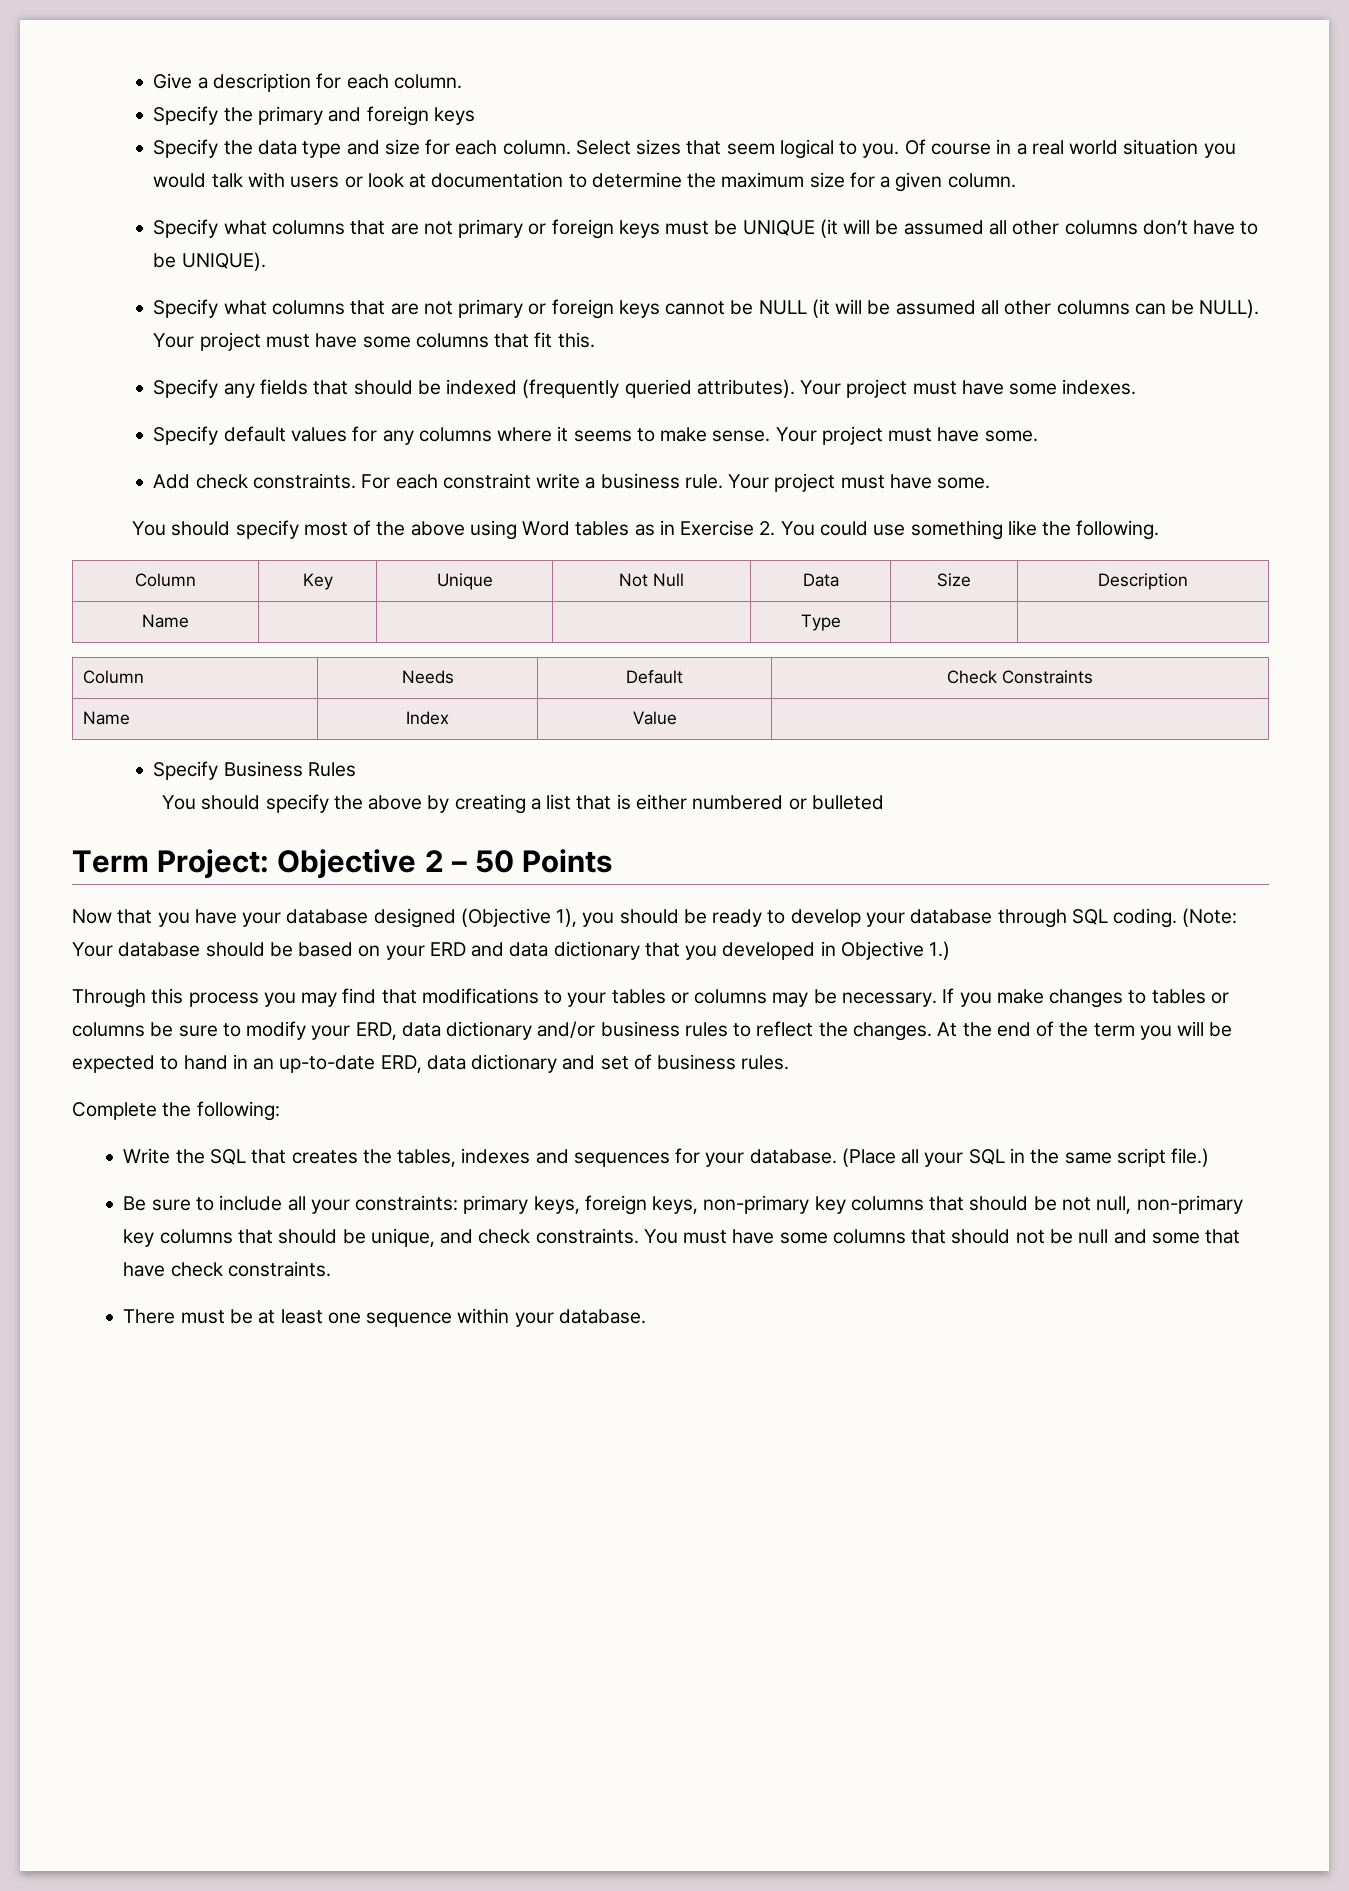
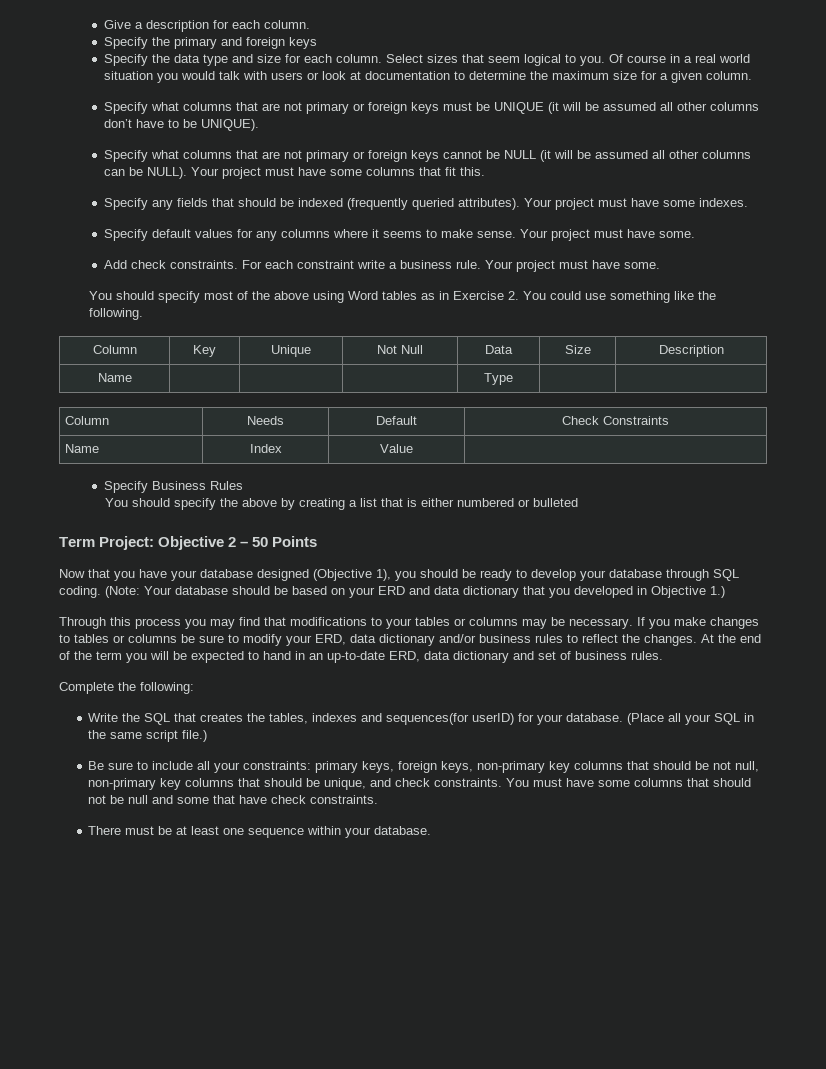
[573,1152,670,1167] sequences -> [386,713,515,725] sequences(for userID)

